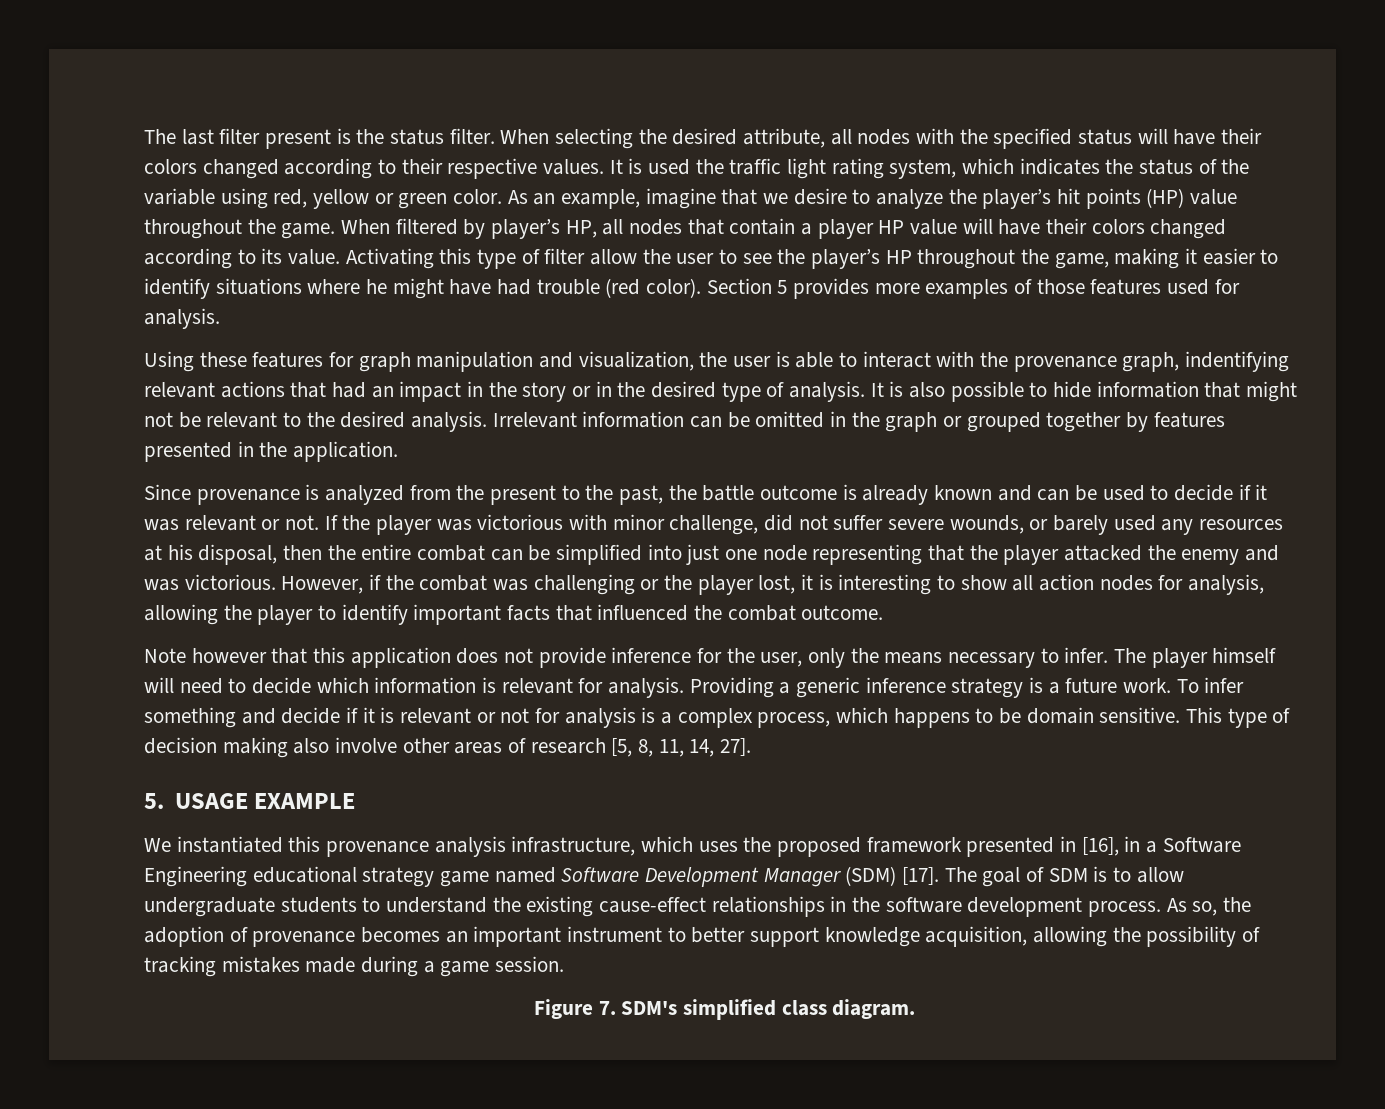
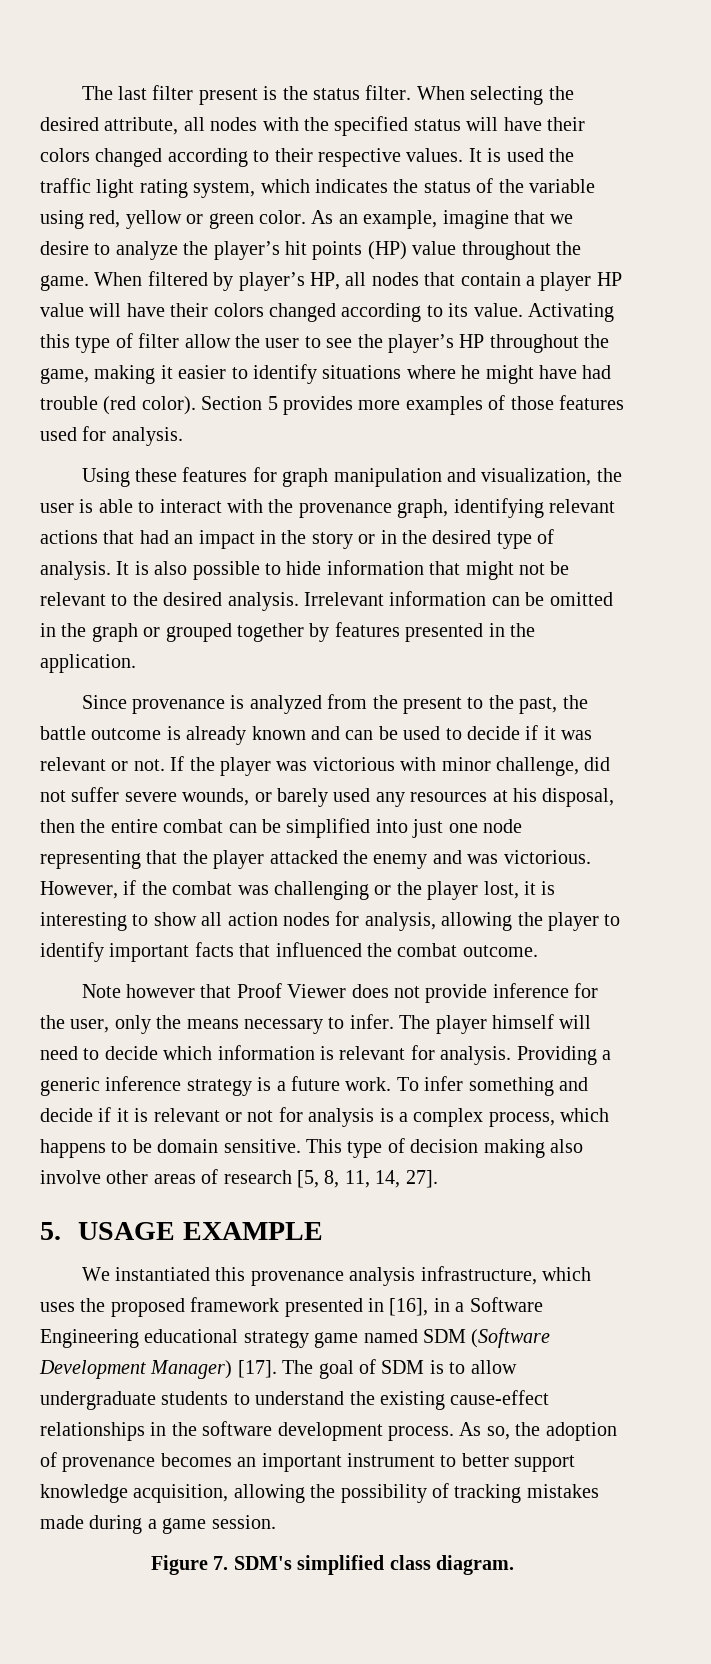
[1185,351,1290,372] indentifying -> [453,498,544,518] identifying
[313,647,451,668] this application -> [236,983,347,998] Proof Viewer
[561,866,897,887] Software Development Manager (SDM) -> [422,1328,551,1348] [39,1360,233,1379] SDM (Software Development Manager)

